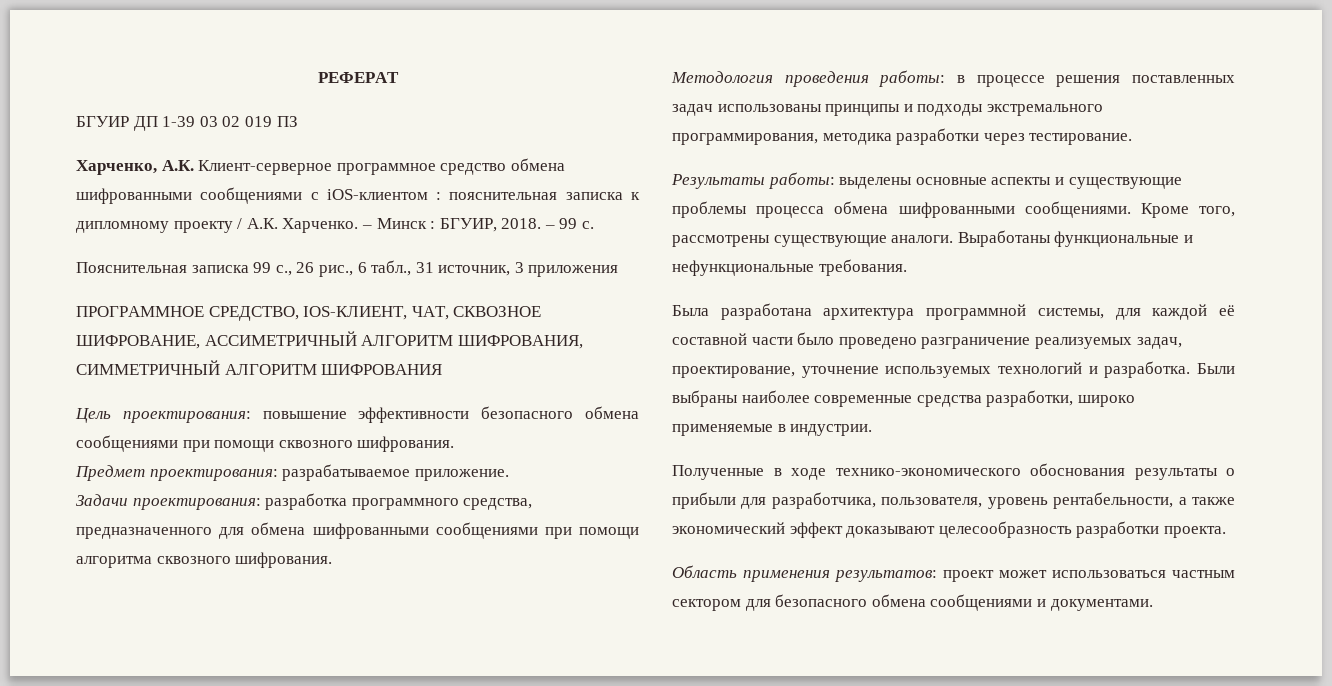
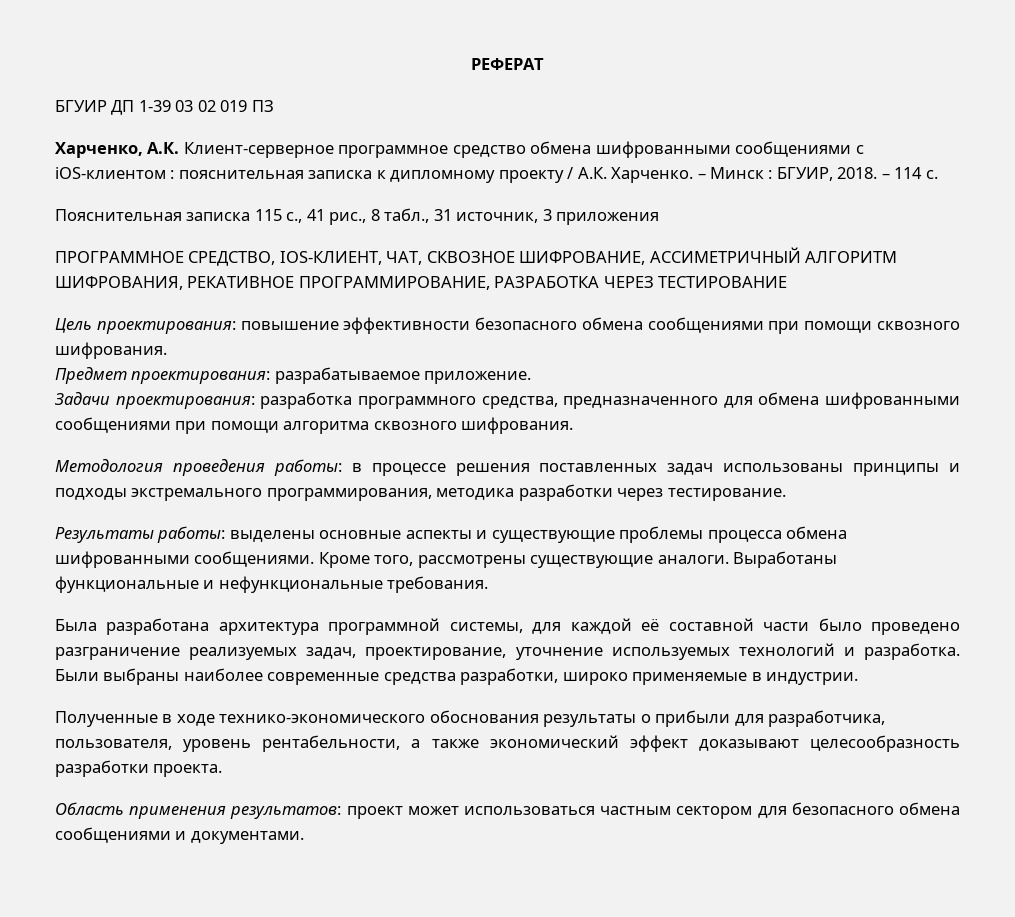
[559,218,578,229] 99 -> [894,167,923,179] 114
[253,262,367,277] 99 с., 26 рис., 6 -> [254,209,380,225] 115 с., 41 рис., 8
[76,360,443,375] СИММЕТРИЧНЫЙ АЛГОРИТМ ШИФРОВАНИЯ -> [187,276,788,290] РЕКАТИВНОЕ ПРОГРАММИРОВАНИЕ, РАЗРАБОТКА ЧЕРЕЗ ТЕСТИРОВАНИЕ

